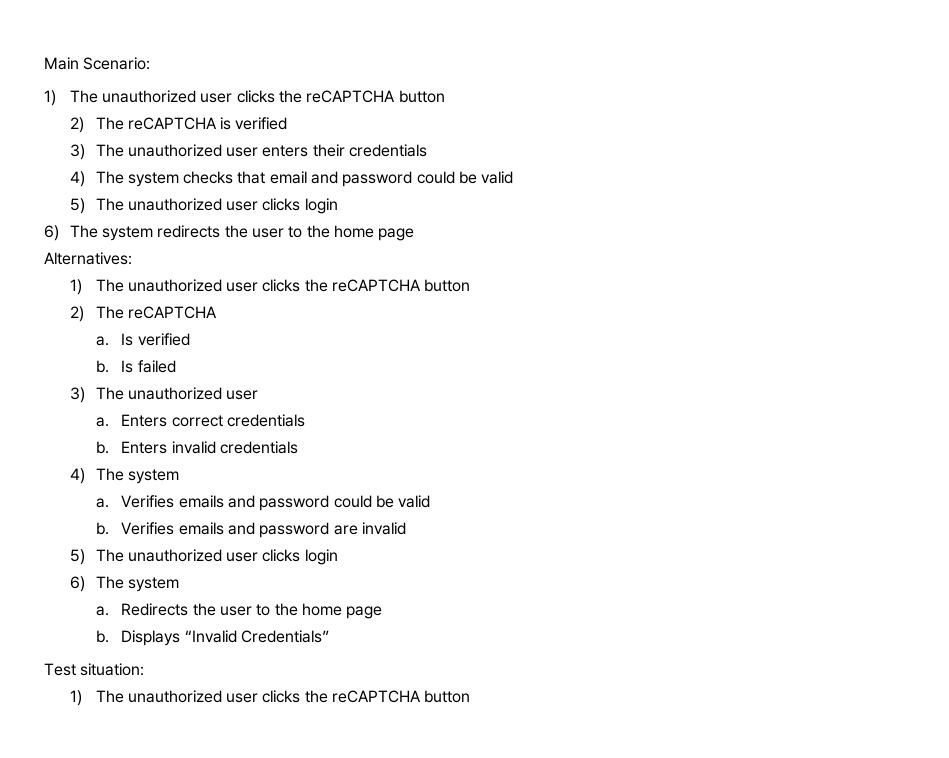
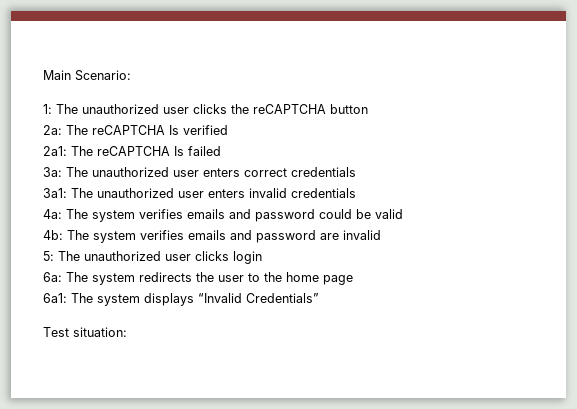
[44,90,445,106] [69,117,288,133] [69,144,428,160] [69,171,514,187] [69,198,338,214] [44,225,59,241] 1) The unauthorized user clicks the reCAPTCHA button // 2) The reCAPTCHA is verified // 3) The unauthorized user enters their credentials // 4) The system checks that email and password could be valid // 5) The unauthorized user clicks login // 6) -> [43,104,368,114] [43,125,228,135] [43,146,221,156] [43,167,356,177] [43,188,356,198] [43,209,403,222] [43,230,381,243] [43,251,262,264] [43,272,62,282] 1: The unauthorized user clicks the reCAPTCHA button // 2a: The reCAPTCHA Is verified // 2a1: The reCAPTCHA Is failed // 3a: The unauthorized user enters correct credentials // 3a1: The unauthorized user enters invalid credentials // 4a: The system verifies emails and password could be valid // 4b: The system verifies emails and password are invalid // 5: The unauthorized user clicks login // 6a:
[44,252,132,265] [69,279,471,295] [69,306,217,322] [95,333,190,346] [95,360,176,373] [69,387,259,403] [95,414,305,427] [95,441,298,454] [69,468,179,484] [95,495,431,511] [95,522,406,538] [69,549,338,565] [69,576,179,592] [95,603,383,619] [95,630,329,646] [44,663,145,676] [69,690,471,706] Alternatives: // 1) The unauthorized user clicks the reCAPTCHA button // 2) The reCAPTCHA // a. Is verified // b. Is failed // 3) The unauthorized user // a. Enters correct credentials // b. Enters invalid credentials // 4) The system // a. Verifies emails and password could be valid // b. Verifies emails and password are invalid // 5) The unauthorized user clicks login // 6) The system // a. Redirects the user to the home page // b. Displays “Invalid Credentials” // Test situation: // 1) The unauthorized user clicks the reCAPTCHA button -> [43,293,319,306] [43,327,127,337] 6a1: The system displays “Invalid Credentials” // Test situation:

